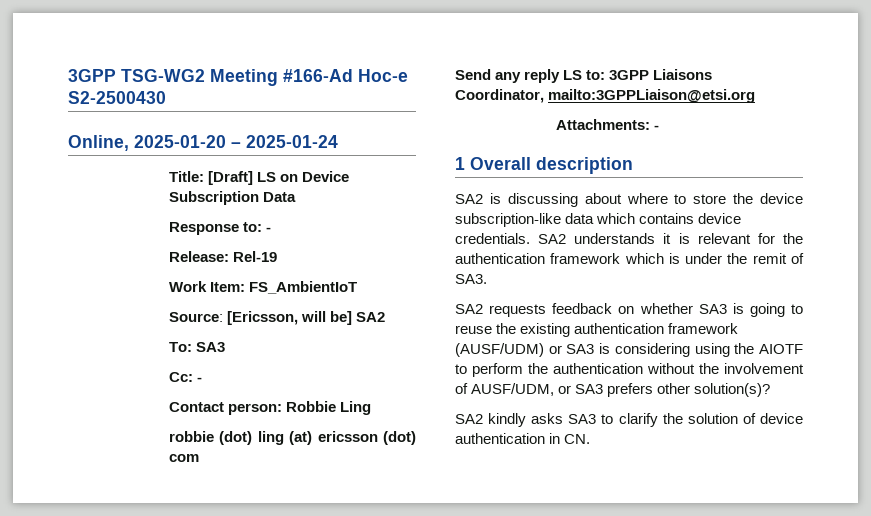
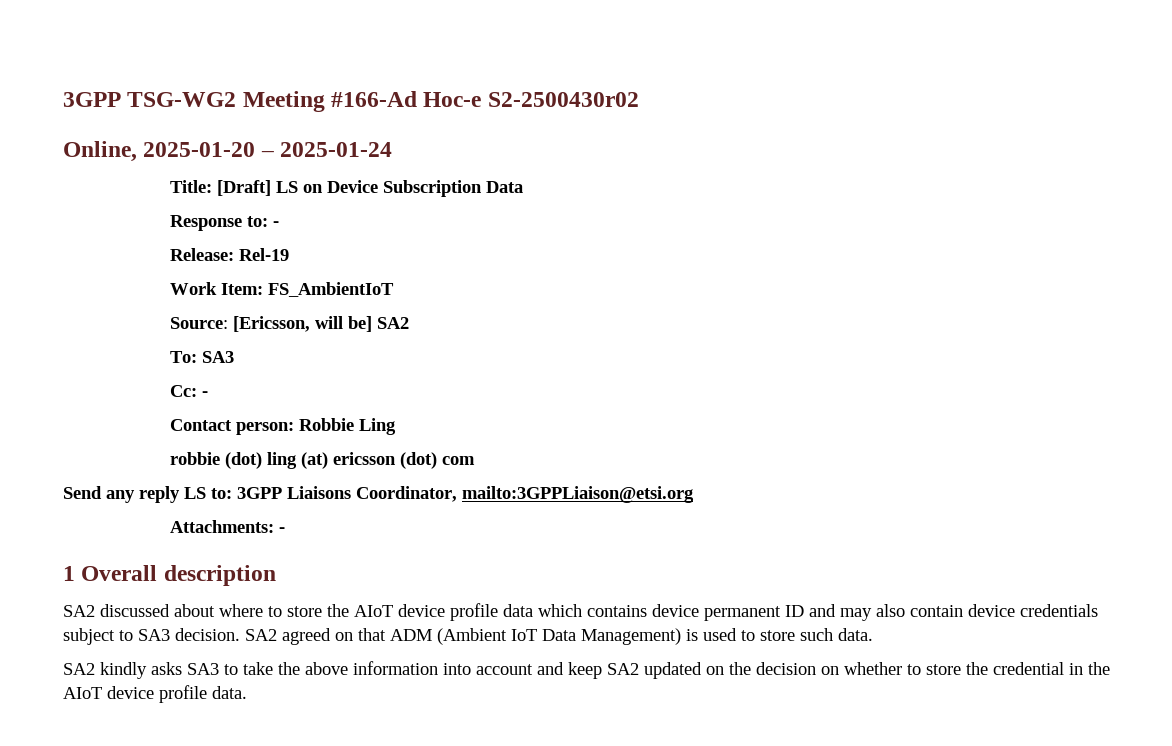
[68,91,166,104] S2-2500430 -> [487,92,639,107] S2-2500430r02
[489,193,578,207] is discussing -> [100,604,170,617] discussed
[760,193,803,204] [455,213,561,227] device subscription-like -> [354,603,498,621] AIoT device profile
[455,233,803,244] [455,253,804,264] [455,274,487,284] [455,303,803,317] [455,323,739,337] [455,343,803,357] [455,363,804,377] [455,383,771,397] credentials. SA2 understands it is relevant for the authentication framework which is under the remit of SA3. // SA2 requests feedback on whether SA3 is going to reuse the existing authentication framework (AUSF/UDM) or SA3 is considering using the AIOTF to perform the authentication without the involvement of AUSF/UDM, or SA3 prefers other solution(s)? -> [704,604,1098,621] [63,628,873,645] permanent ID and may also contain device credentials subject to SA3 decision. SA2 agreed on that ADM (Ambient IoT Data Management) is used to store such data.
[618,413,803,427] [455,433,591,444] clarify the solution of device authentication in CN. -> [243,661,1110,679] [63,685,247,703] take the above information into account and keep SA2 updated on the decision on whether to store the credential in the AIoT device profile data.

